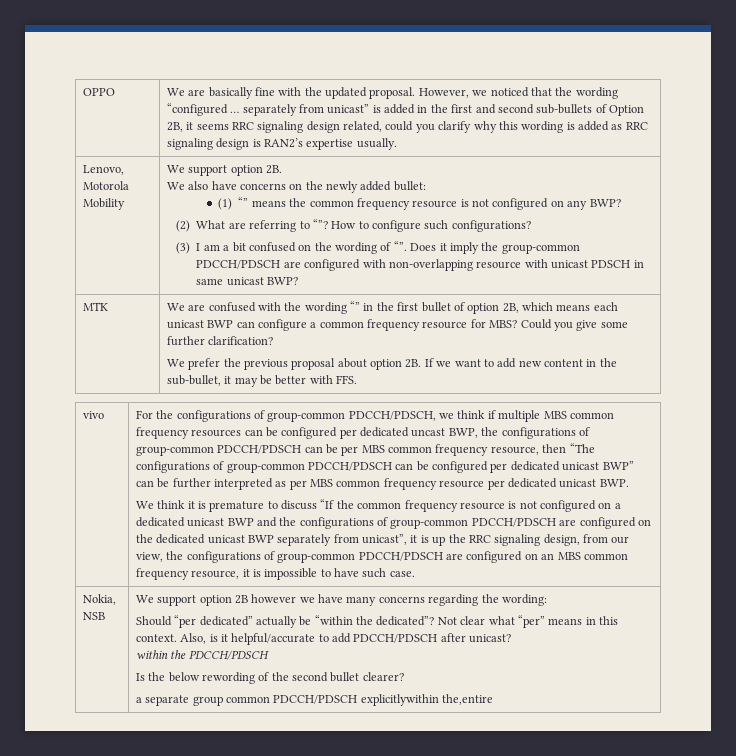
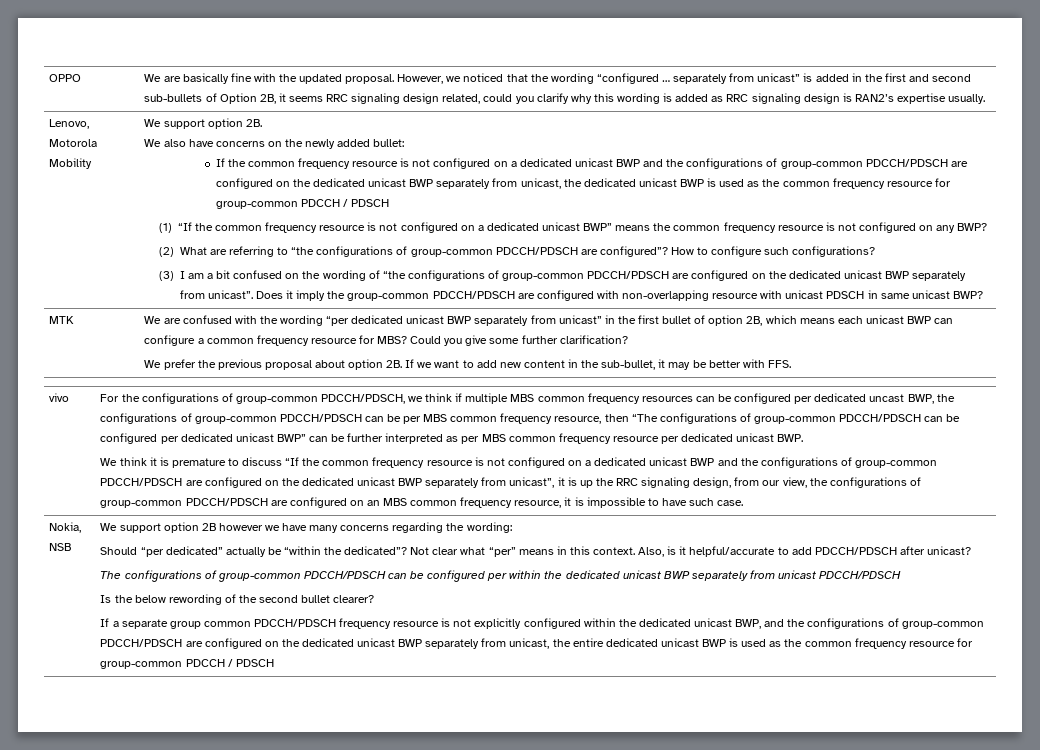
[218,197,249,210] (1) “” -> [215,158,968,169] [215,178,951,189] [215,199,390,209] [159,222,613,233] If the common frequency resource is not configured on a dedicated unicast BWP and the configurations of group-common PDCCH/PDSCH are configured on the dedicated unicast BWP separately from unicast, the dedicated unicast BWP is used as the common frequency resource for group-common PDCCH / PDSCH // (1) “If the common frequency resource is not configured on a dedicated unicast BWP”
[312,219,328,229] “”? -> [291,246,668,257] “the configurations of group-common PDCCH/PDSCH are configured”?
[393,241,407,251] “”. -> [382,270,967,281] [179,290,253,299] “the configurations of group-common PDCCH/PDSCH are configured on the dedicated unicast BWP separately from unicast”.
[350,301,361,311] “” -> [326,315,602,326] “per dedicated unicast BWP separately from unicast”
[135,650,187,659] within the -> [100,570,817,582] The configurations of group-common PDCCH/PDSCH can be configured per within the dedicated unicast BWP separately from unicast
(404, 676) none -> [100,618,110,627] If
[360,694,494,706] explicitlywithin the,entire -> [339,618,984,629] [100,638,973,649] [100,659,274,669] frequency resource is not explicitly configured within the dedicated unicast BWP, and the configurations of group-common PDCCH/PDSCH are configured on the dedicated unicast BWP separately from unicast, the entire dedicated unicast BWP is used as the common frequency resource for group-common PDCCH / PDSCH

